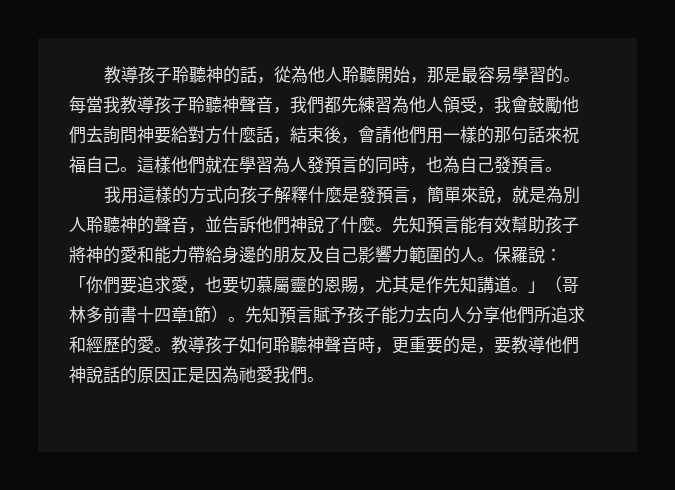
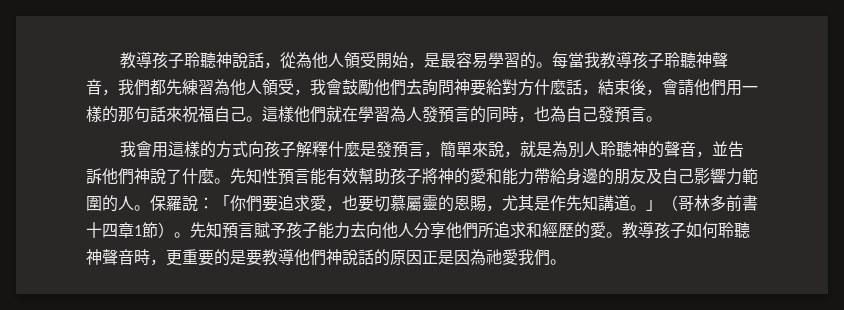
[104,66,241,84] 教導孩子聆聽神的 -> [120,51,249,69] 教導孩子聆聽神說
[342,66,445,84] 聆聽開始，那 -> [344,52,425,69] 領受開始，
(122, 194) none -> [136,141,153,157] 會
(426, 224) none -> [262,168,278,184] 性
(449, 314) none -> [382,222,398,239] 他
[477,347,494,354] ， -> (246, 257) none

